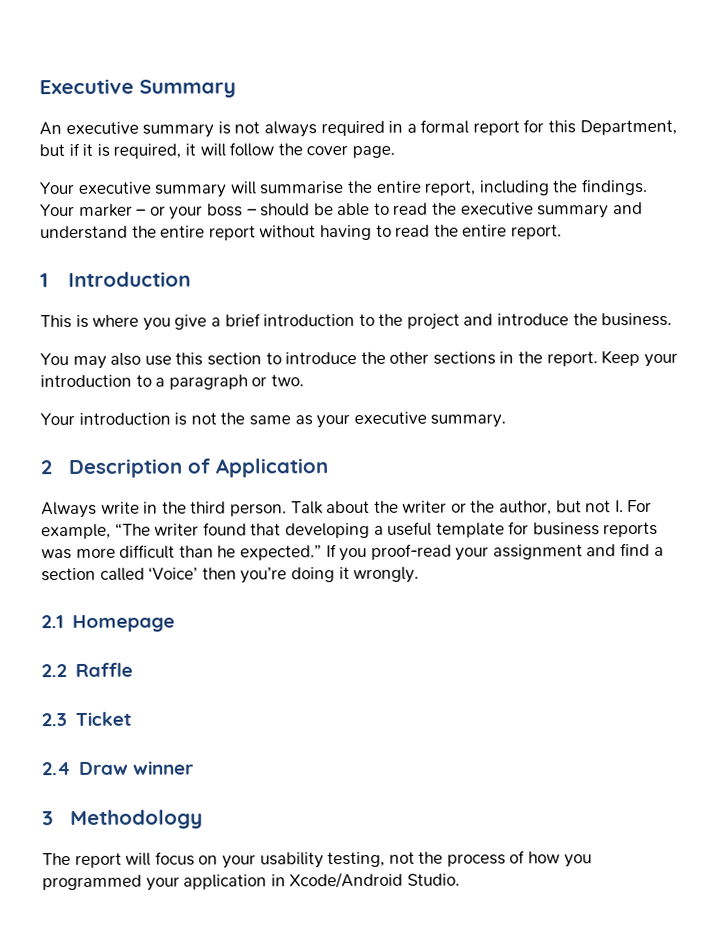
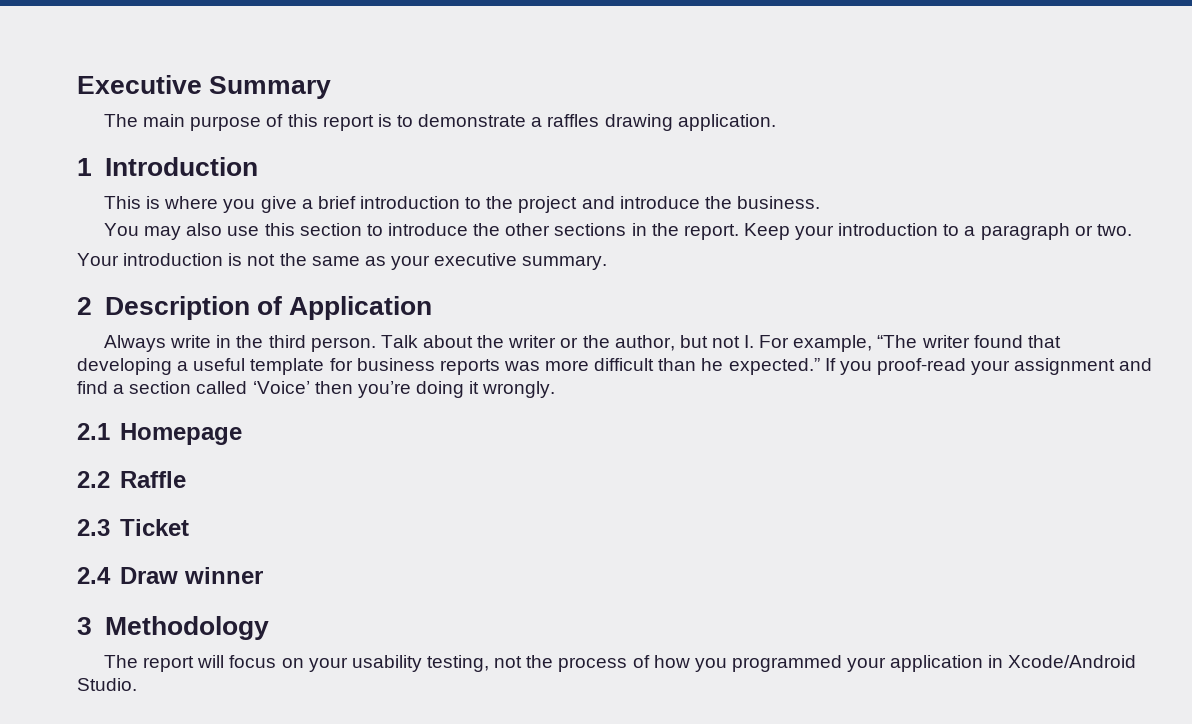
[39,119,677,138] [39,142,395,159] [39,178,648,198] [40,202,643,220] [40,224,562,241] An executive summary is not always required in a formal report for this Department, but if it is required, it will follow the cover page. // Your executive summary will summarise the entire report, including the findings. Your marker – or your boss – should be able to read the executive summary and understand the entire report without having to read the entire report. -> [104,114,776,131] The main purpose of this report is to demonstrate a raffles drawing application.

